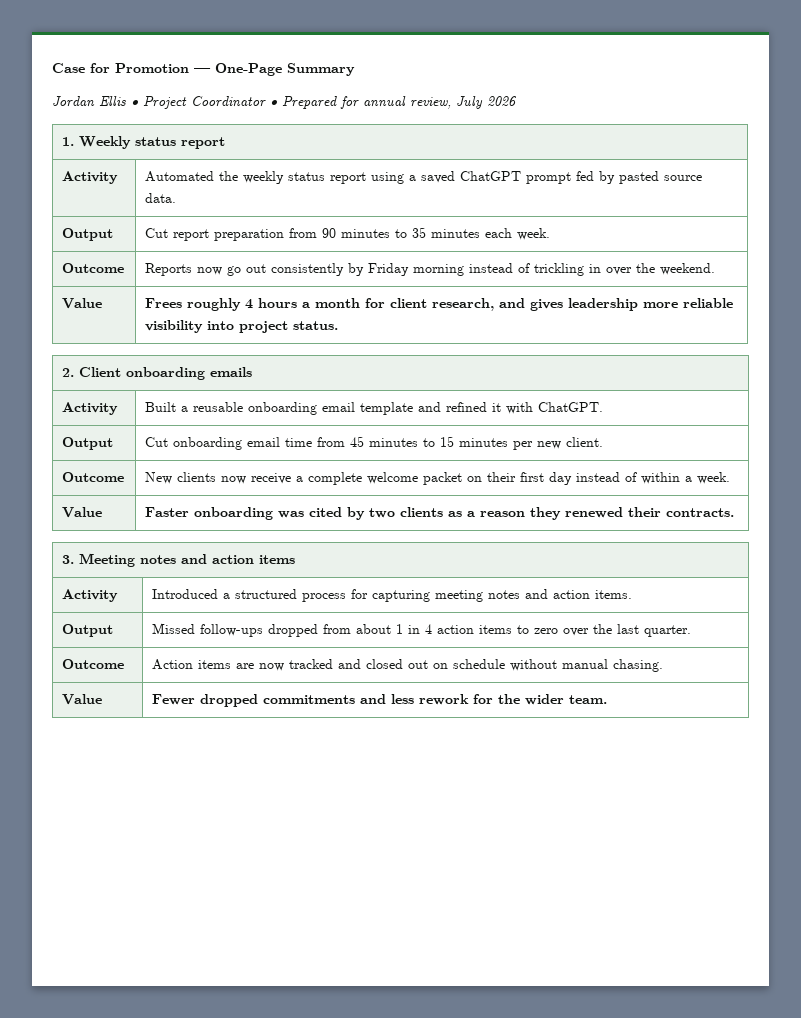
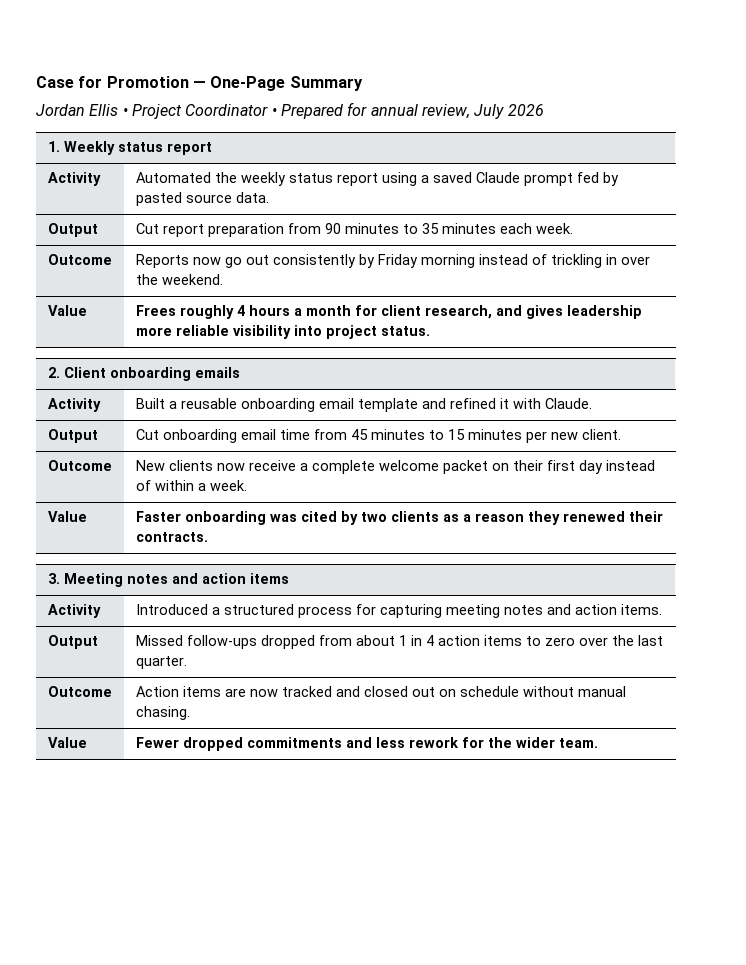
[460,171,522,181] ChatGPT -> [475,172,520,183] Claude
[538,402,604,412] ChatGPT. -> [544,398,592,409] Claude.

